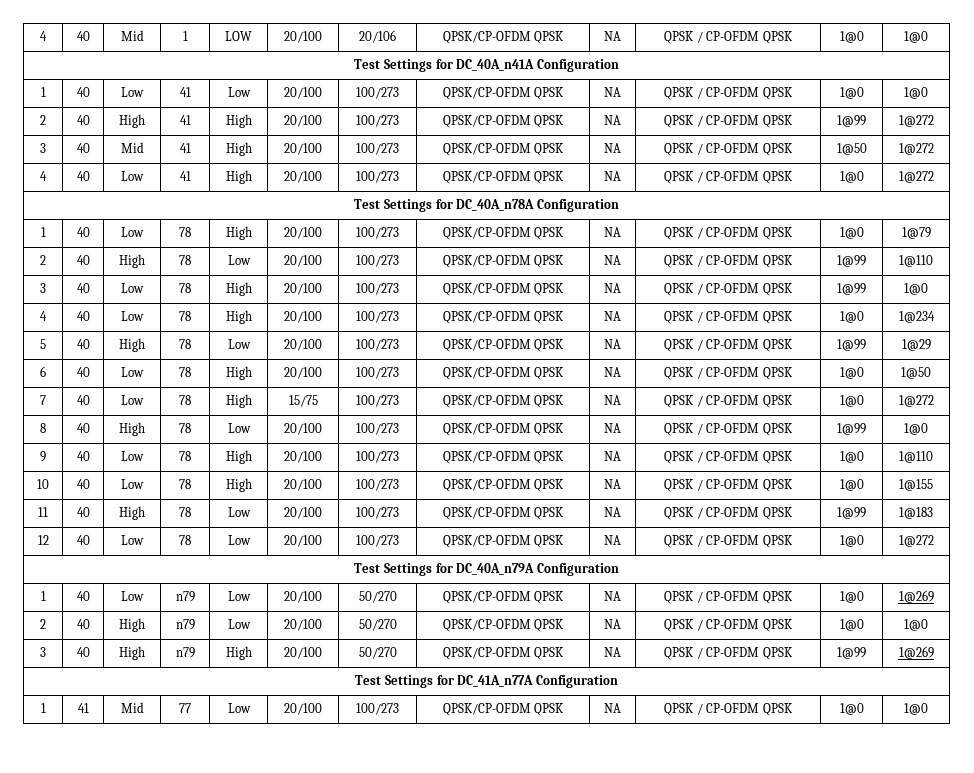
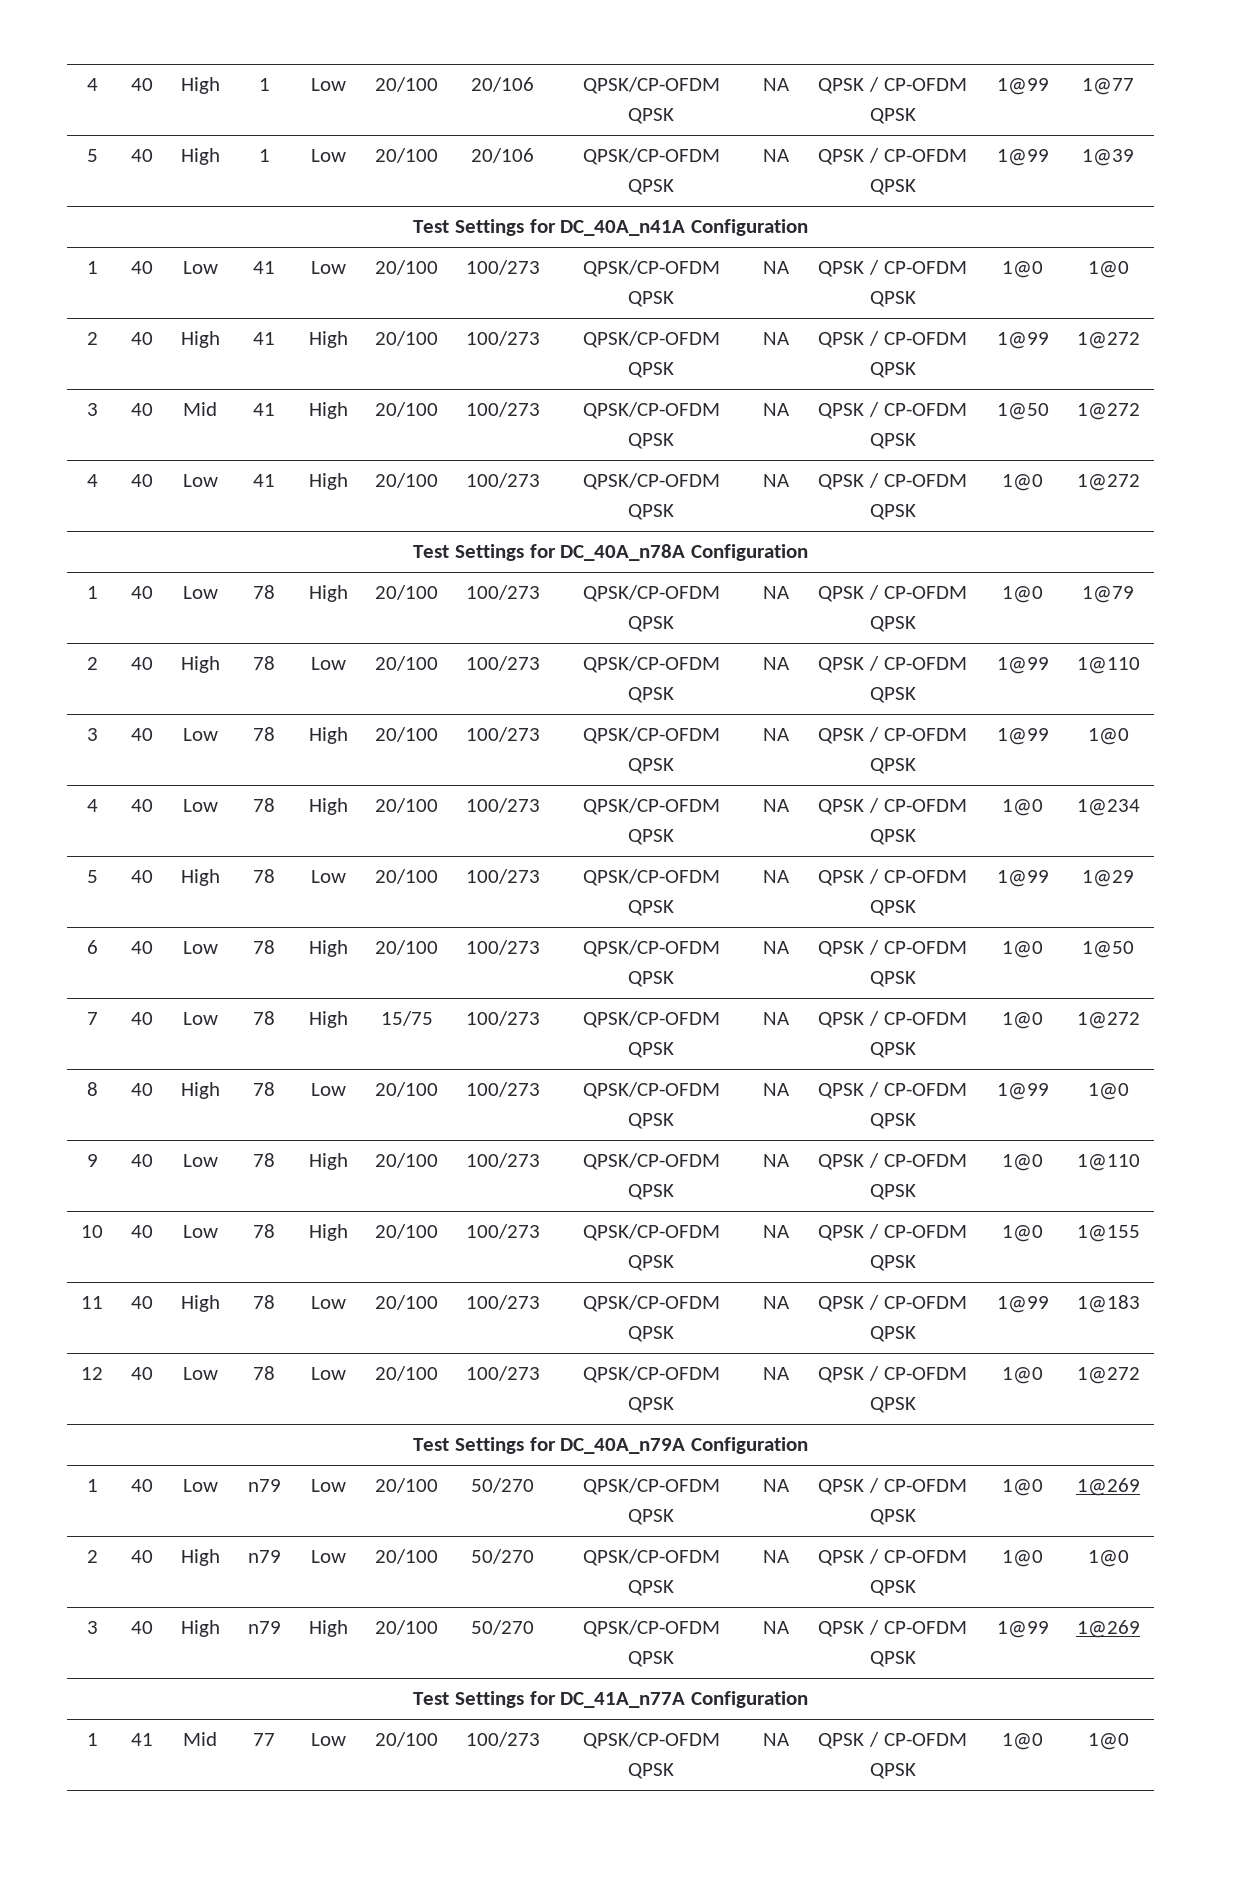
[40,31,47,41] [76,31,90,41] [120,30,144,41] [182,31,188,41] [225,31,252,41] [284,31,322,43] [359,30,396,43] [442,31,565,44] [604,31,621,41] [664,31,793,44] [839,31,864,43] [904,31,928,43] 4 | 40 | Mid | 1 | LOW | 20/100 | 20/106 | QPSK/CP-OFDM QPSK | NA | QPSK / CP-OFDM QPSK | 1@0 | 1@0 -> [86,78,98,91] [130,78,153,91] [180,77,220,94] [258,78,270,91] [310,78,346,91] [375,77,438,92] [471,77,534,92] [582,77,720,94] [628,108,674,124] [762,78,790,91] [818,77,967,94] [869,108,916,124] [996,78,1049,95] [1082,78,1134,95] [86,149,98,162] [130,149,153,162] [180,148,220,165] [258,149,270,162] [310,149,346,162] [375,148,438,163] [471,148,534,163] [582,148,720,165] [628,179,674,195] [762,149,790,162] [818,148,967,165] [869,179,916,195] [996,149,1049,166] [1082,149,1134,166] 4 | 40 | High | 1 | Low | 20/100 | 20/106 | QPSK/CP-OFDM QPSK | NA | QPSK / CP-OFDM QPSK | 1@99 | 1@77 // 5 | 40 | High | 1 | Low | 20/100 | 20/106 | QPSK/CP-OFDM QPSK | NA | QPSK / CP-OFDM QPSK | 1@99 | 1@39

